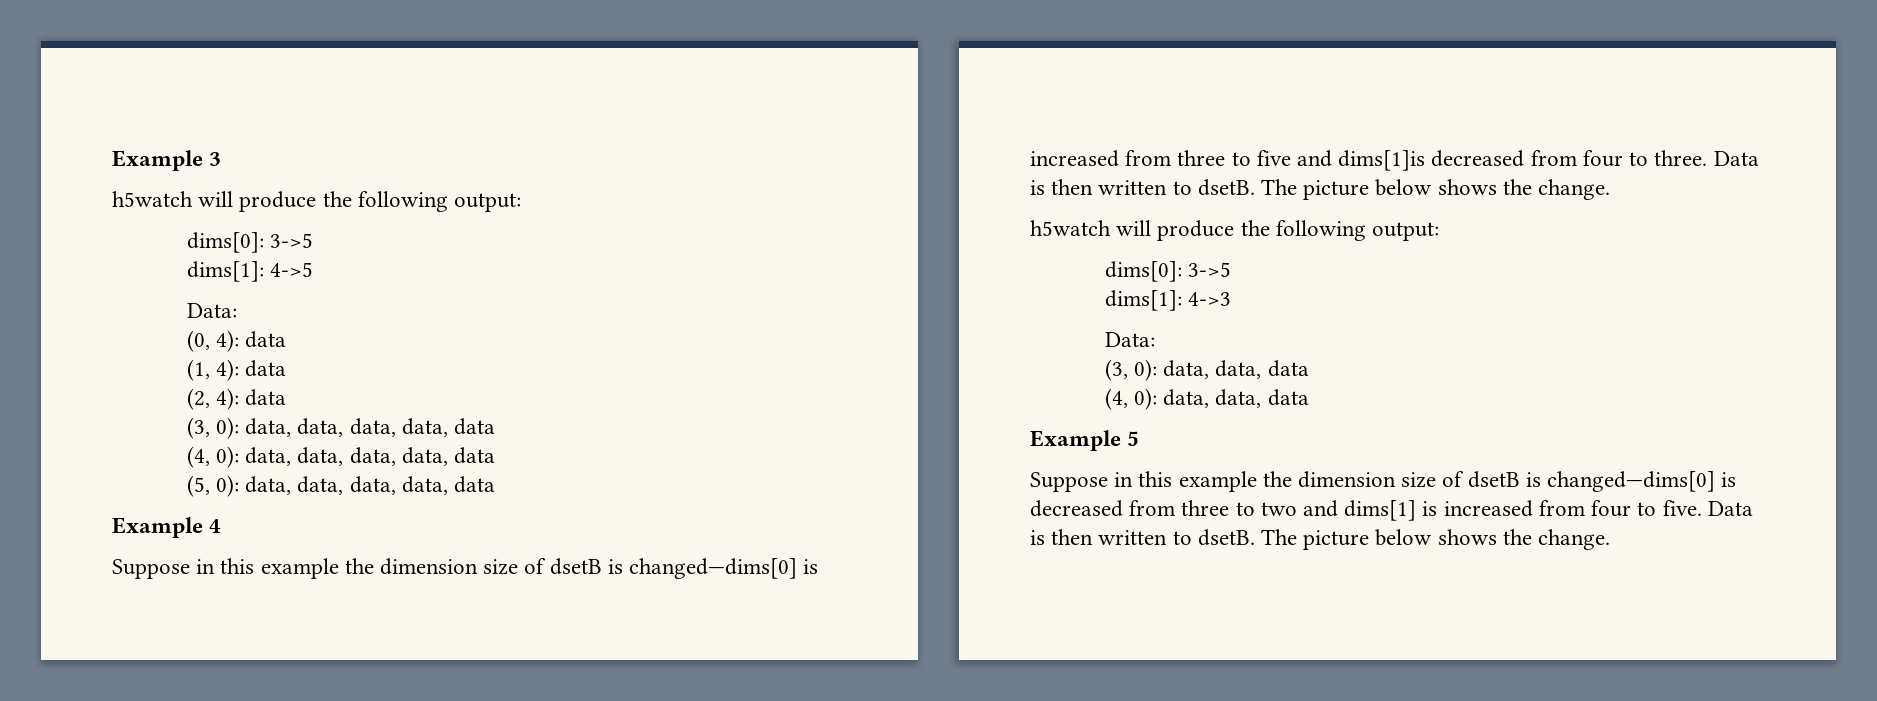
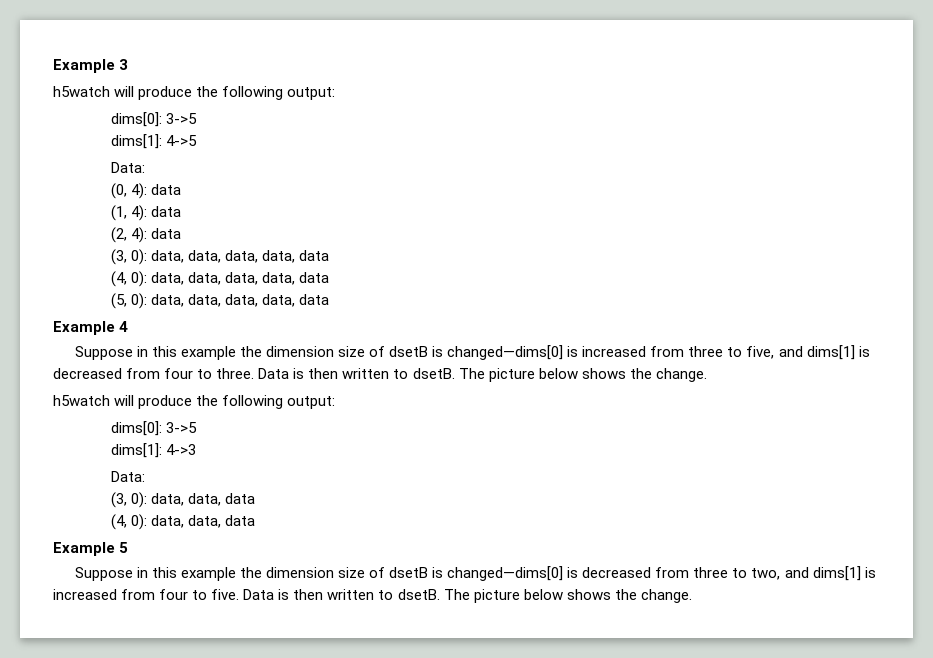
[1256,150,1426,171] five and dims[1]is -> [746,345,870,360] five, and dims[1] is
[1260,502,1297,516] two -> [751,568,781,580] two,

